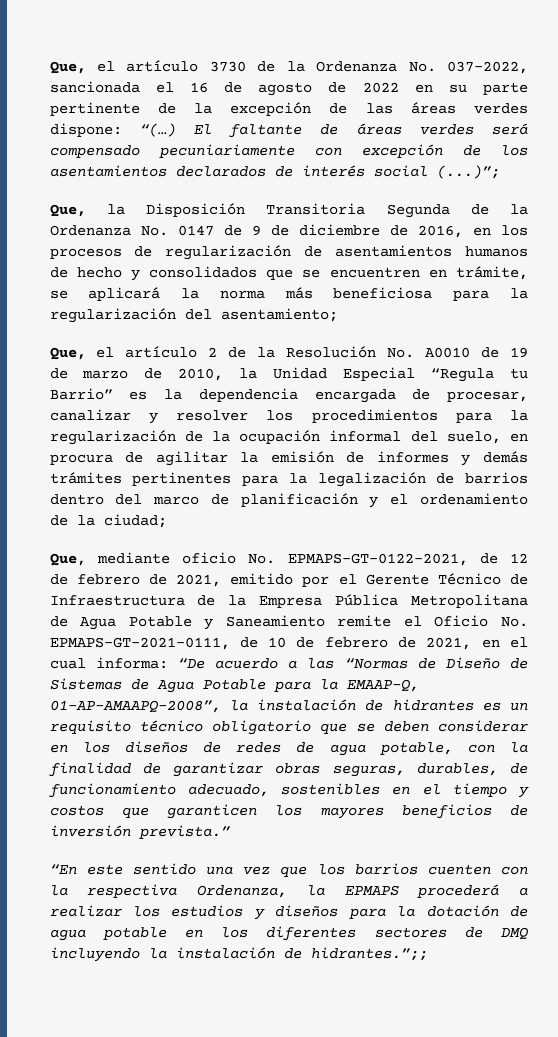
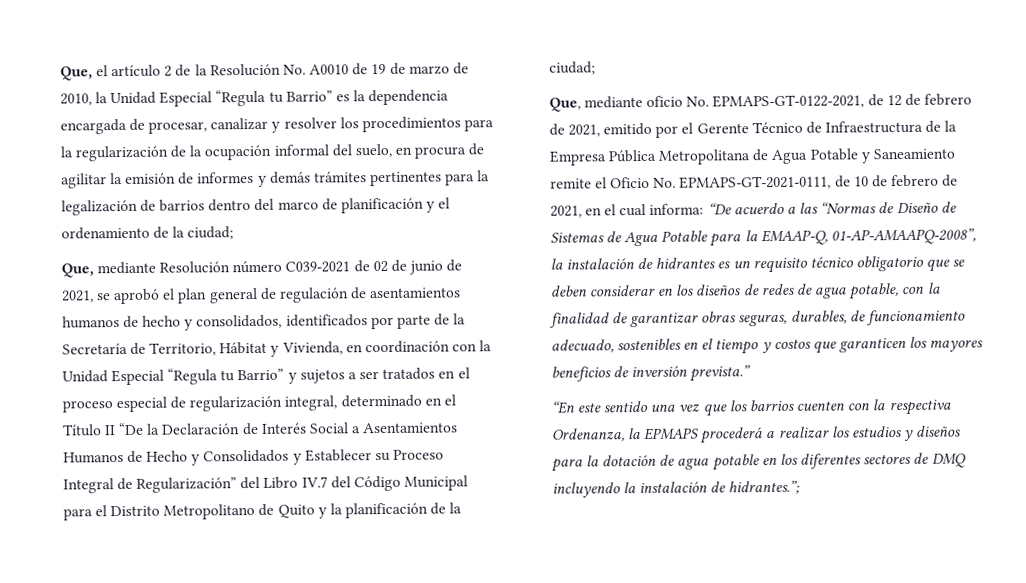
[49,60,528,74] [49,81,529,96] [49,102,529,116] [49,123,529,138] [49,144,528,158] [49,165,500,179] [49,203,528,218] [49,224,528,238] [49,245,528,260] [49,266,528,281] [49,287,528,301] [49,308,338,323] [49,346,198,360] Que, el artículo 3730 de la Ordenanza No. 037-2022, sancionada el 16 de agosto de 2022 en su parte pertinente de la excepción de las áreas verdes dispone: “(…) El faltante de áreas verdes será compensado pecuniariamente con excepción de los asentamientos declarados de interés social (...)”; // Que, la Disposición Transitoria Segunda de la Ordenanza No. 0147 de 9 de diciembre de 2016, en los procesos de regularización de asentamientos humanos de hecho y consolidados que se encuentren en trámite, se aplicará la norma más beneficiosa para la regularización del asentamiento; // Que, el artículo -> [59,64,161,81] Que, el artículo
(167, 521) none -> [60,259,463,278] [60,287,462,305] [61,313,467,331] [61,340,493,357] [61,367,470,386] [61,394,456,413] [62,422,459,437] [62,449,445,466] [62,475,469,494] [62,502,463,521] [548,61,596,75] // Que, mediante Resolución número C039-2021 de 02 de junio de 2021, se aprobó el plan general de regulación de asentamientos humanos de hecho y consolidados, identificados por parte de la Secretaría de Territorio, Hábitat y Vivienda, en coordinación con la Unidad Especial “Regula tu Barrio” y sujetos a ser tratados en el proceso especial de regularización integral, determinado en el Título II “De la Declaración de Interés Social a Asentamientos Humanos de Hecho y Consolidados y Establecer su Proceso Integral de Regularización” del Libro IV.7 del Código Municipal para el Distrito Metropolitano de Quito y la planificación de la ciudad;
[310,947,428,961] hidrantes.”;; -> [728,480,801,495] hidrantes.”;

